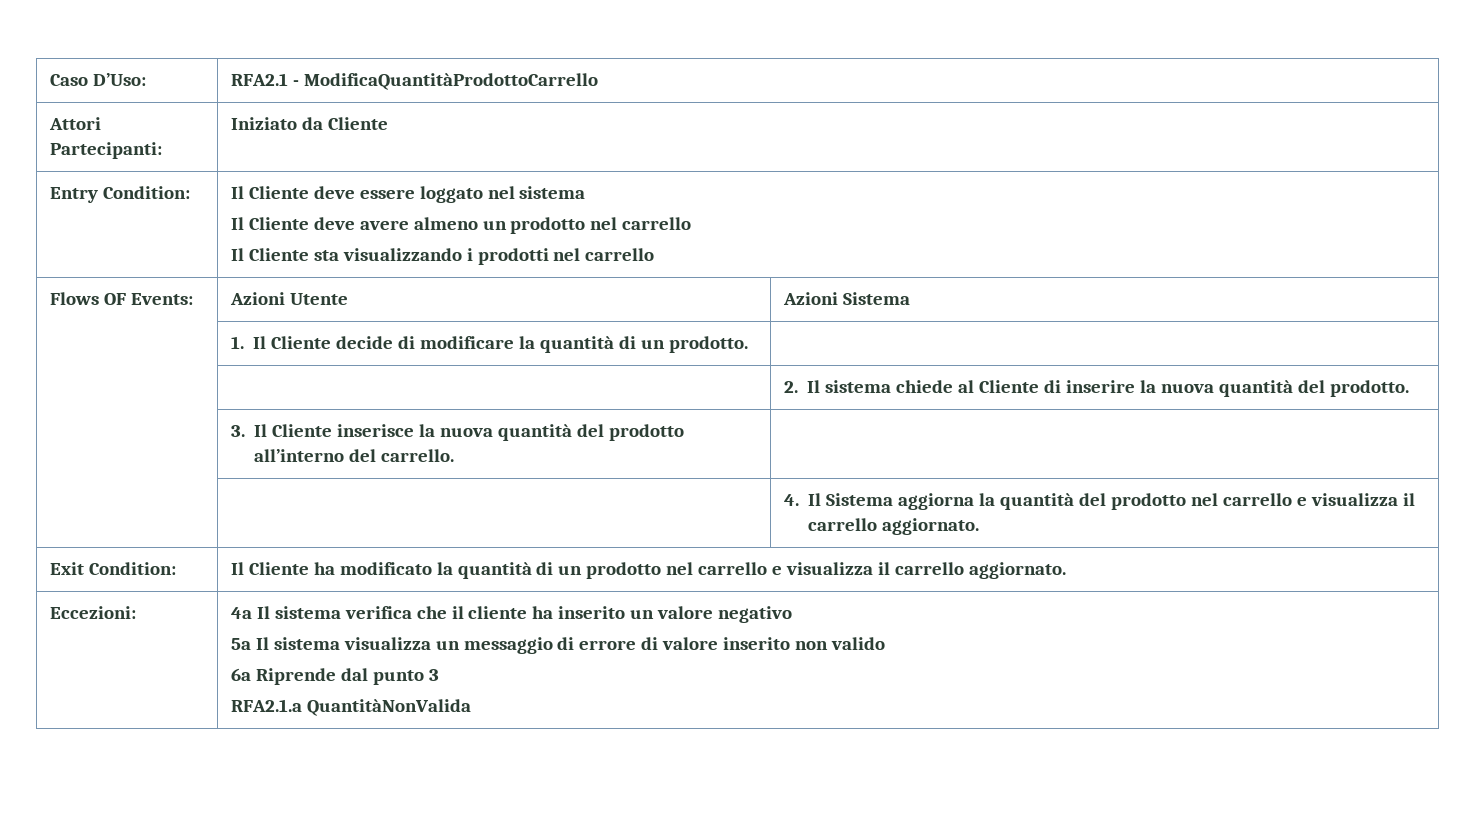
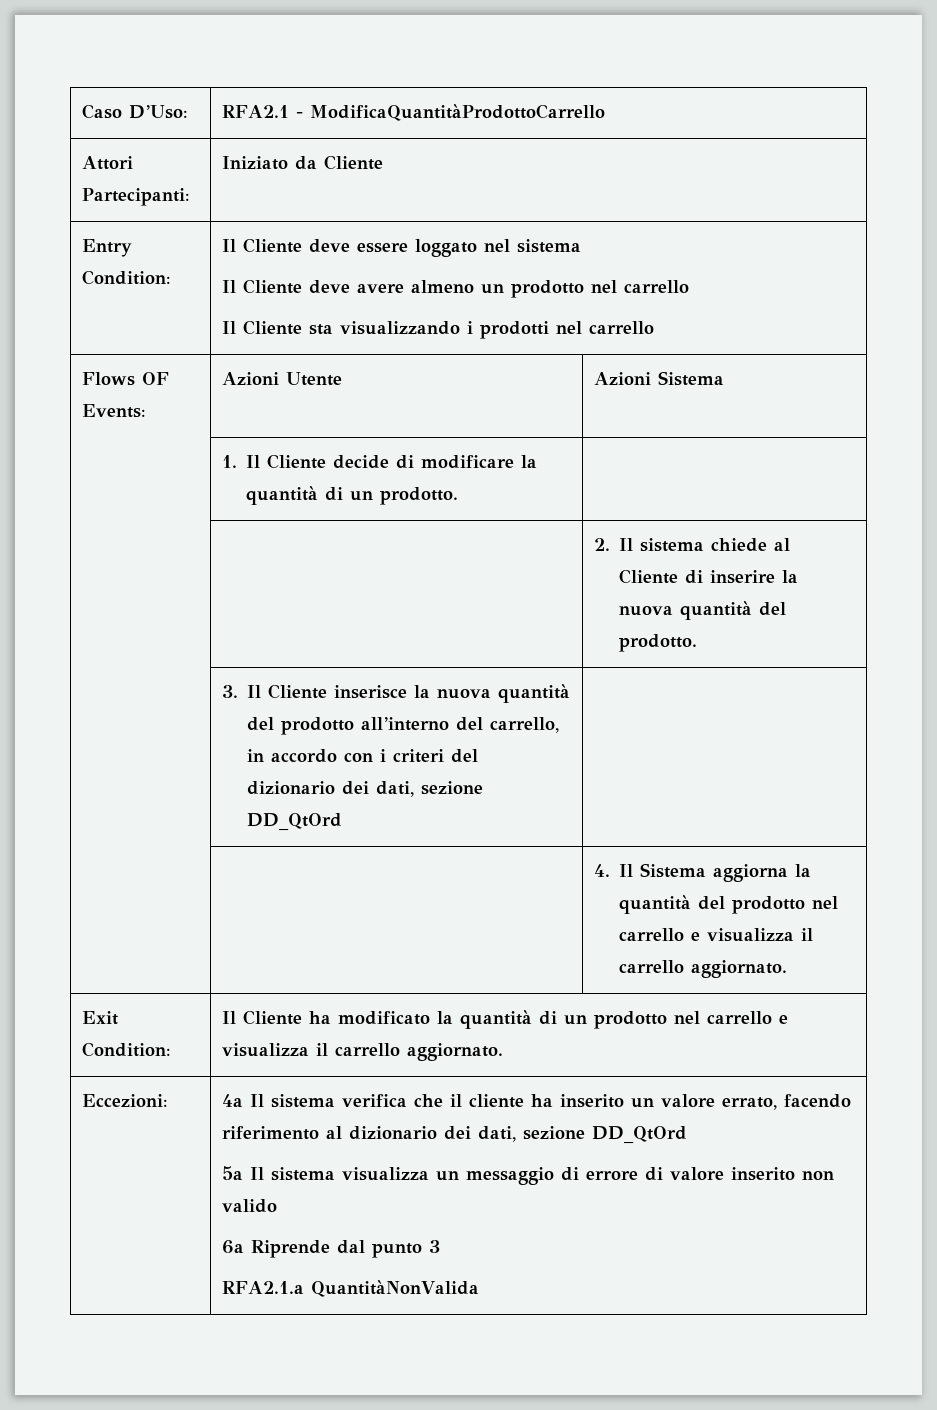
[380,449,454,462] carrello. -> [490,717,560,733] [247,749,479,763] [247,781,484,797] [247,813,343,831] carrello, in accordo con i criteri del dizionario dei dati, sezione DD_QtOrd
[718,606,793,623] negativo -> [721,1094,851,1110] [221,1126,687,1144] errato, facendo riferimento al dizionario dei dati, sezione DD_QtOrd

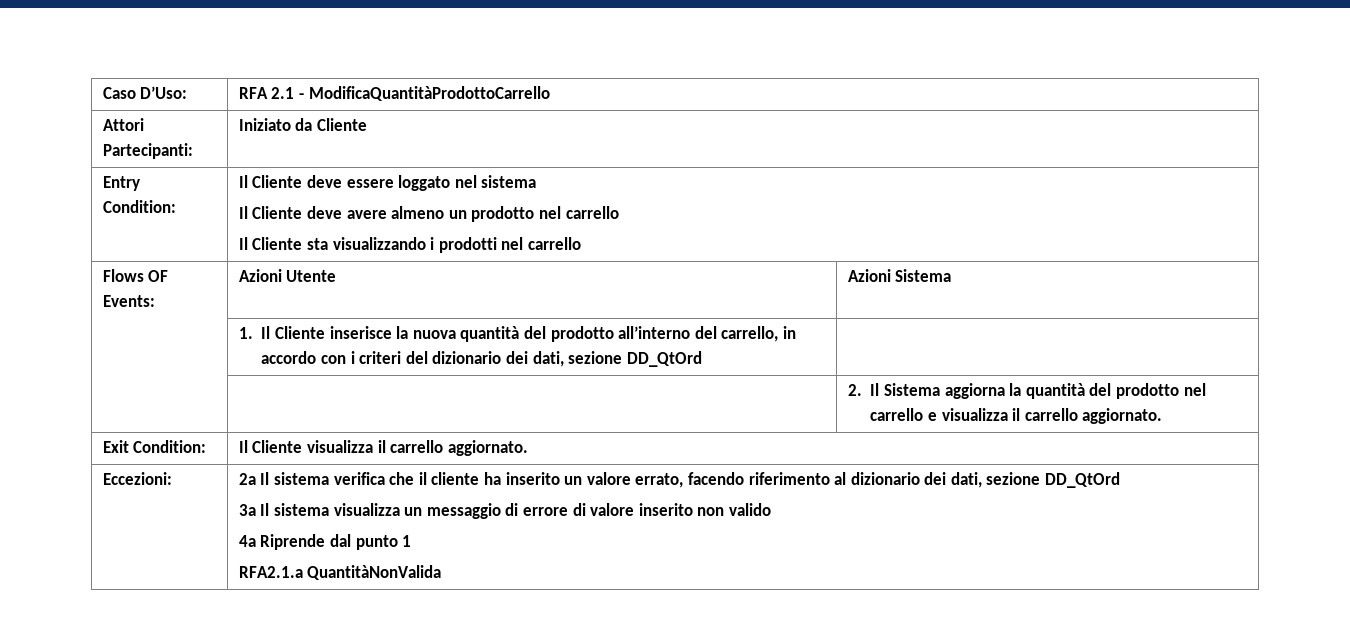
[221,105,289,118] RFA2.1 -> [238,87,295,99] RFA 2.1
[333,455,538,469] [246,486,459,505] [593,538,791,552] [619,569,799,584] [619,601,787,620] [619,634,698,652] [221,684,328,699] decide di modificare la quantità di un prodotto. | // | | 2. Il sistema chiede al Cliente di inserire la nuova quantità del prodotto. // | 3. Il Cliente -> (325, 332) none
[593,864,610,877] 4. -> [847,384,862,396] 2.
[308,1010,788,1029] ha modificato la quantità di un prodotto nel carrello e -> (303, 446) none
[221,1094,243,1107] 4a -> [238,473,256,485] 2a
[221,1166,243,1180] 5a -> [238,504,256,516] 3a
[221,1240,244,1254] 6a -> [238,535,256,547] 4a
[428,1240,440,1253] 3 -> [402,535,412,547] 1

